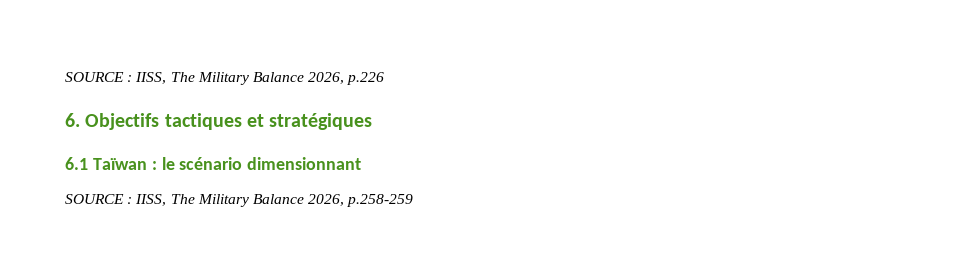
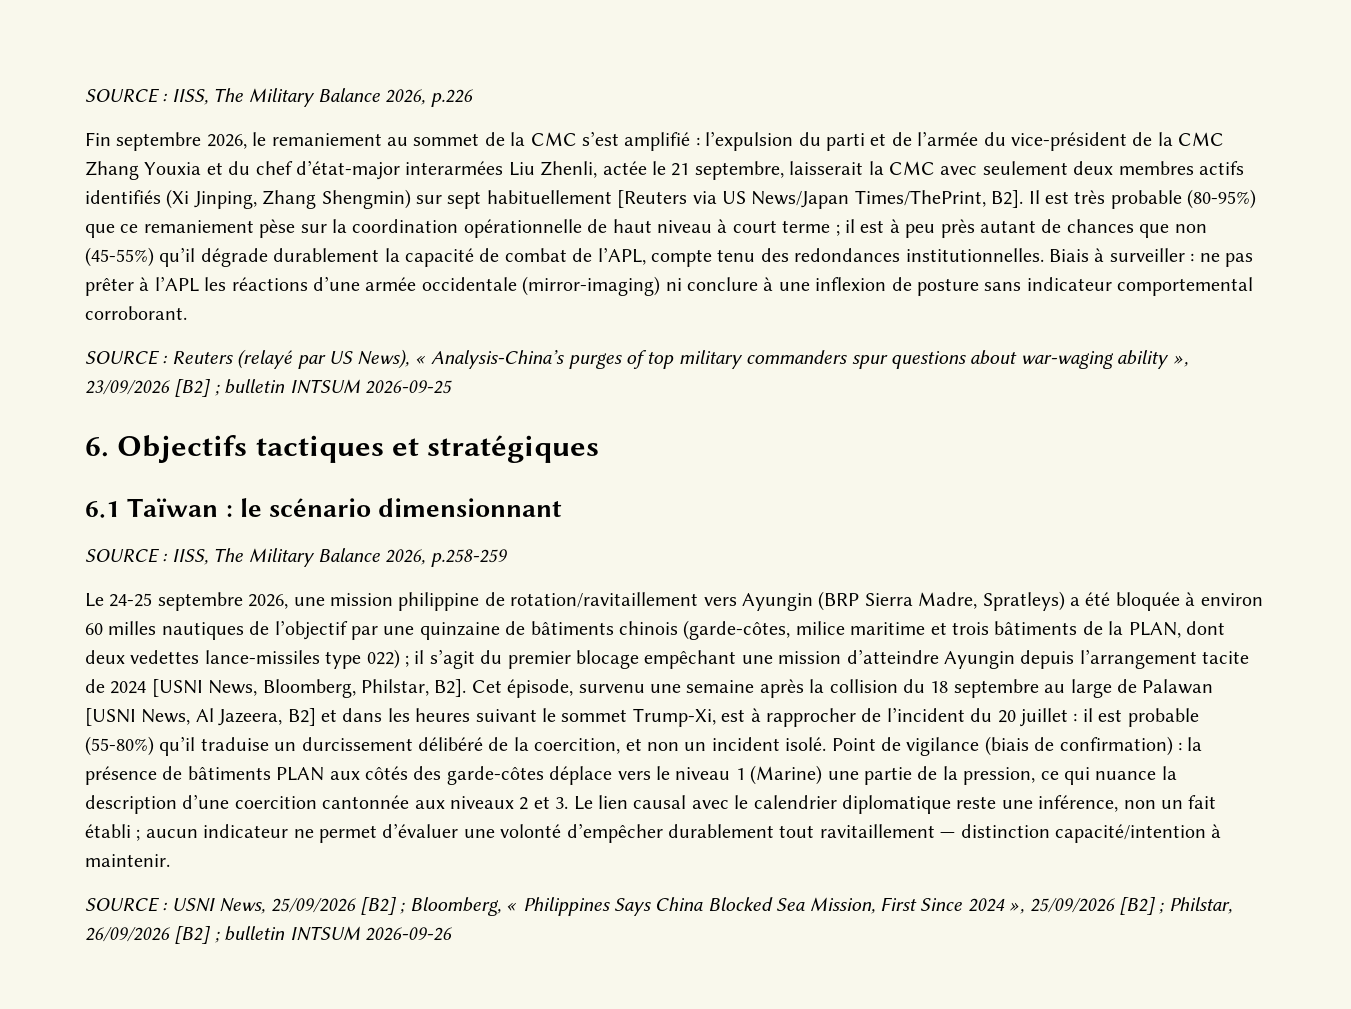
(385, 78) none -> [85,131,1225,151] [85,160,1244,180] [85,189,1257,209] [85,219,1207,238] [85,247,1253,267] [85,276,1254,296] [85,306,187,320] [85,349,1188,369] [85,379,452,397] // Fin septembre 2026, le remaniement au sommet de la CMC s’est amplifié : l’expulsion du parti et de l’armée du vice-président de la CMC Zhang Youxia et du chef d’état-major interarmées Liu Zhenli, actée le 21 septembre, laisserait la CMC avec seulement deux membres actifs identifiés (Xi Jinping, Zhang Shengmin) sur sept habituellement [Reuters via US News/Japan Times/ThePrint, B2]. Il est très probable (80-95%) que ce remaniement pèse sur la coordination opérationnelle de haut niveau à court terme ; il est à peu près autant de chances que non (45-55%) qu’il dégrade durablement la capacité de combat de l’APL, compte tenu des redondances institutionnelles. Biais à surveiller : ne pas prêter à l’APL les réactions d’une armée occidentale (mirror-imaging) ni conclure à une inflexion de posture sans indicateur comportemental corroborant. // SOURCE : Reuters (relayé par US News), « Analysis-China’s purges of top military commanders spur questions about war-waging ability », 23/09/2026 [B2] ; bulletin INTSUM 2026-09-25
(414, 200) none -> [85,591,1263,611] [85,620,1225,640] [85,649,1250,669] [85,679,1214,698] [85,707,1199,727] [85,736,1203,756] [85,765,1177,785] [85,794,1217,814] [85,823,1222,843] [85,854,170,867] [85,897,1232,916] [85,926,452,944] // Le 24-25 septembre 2026, une mission philippine de rotation/ravitaillement vers Ayungin (BRP Sierra Madre, Spratleys) a été bloquée à environ 60 milles nautiques de l’objectif par une quinzaine de bâtiments chinois (garde-côtes, milice maritime et trois bâtiments de la PLAN, dont deux vedettes lance-missiles type 022) ; il s’agit du premier blocage empêchant une mission d’atteindre Ayungin depuis l’arrangement tacite de 2024 [USNI News, Bloomberg, Philstar, B2]. Cet épisode, survenu une semaine après la collision du 18 septembre au large de Palawan [USNI News, Al Jazeera, B2] et dans les heures suivant le sommet Trump-Xi, est à rapprocher de l’incident du 20 juillet : il est probable (55-80%) qu’il traduise un durcissement délibéré de la coercition, et non un incident isolé. Point de vigilance (biais de confirmation) : la présence de bâtiments PLAN aux côtés des garde-côtes déplace vers le niveau 1 (Marine) une partie de la pression, ce qui nuance la description d’une coercition cantonnée aux niveaux 2 et 3. Le lien causal avec le calendrier diplomatique reste une inférence, non un fait établi ; aucun indicateur ne permet d’évaluer une volonté d’empêcher durablement tout ravitaillement — distinction capacité/intention à maintenir. // SOURCE : USNI News, 25/09/2026 [B2] ; Bloomberg, « Philippines Says China Blocked Sea Mission, First Since 2024 », 25/09/2026 [B2] ; Philstar, 26/09/2026 [B2] ; bulletin INTSUM 2026-09-26

